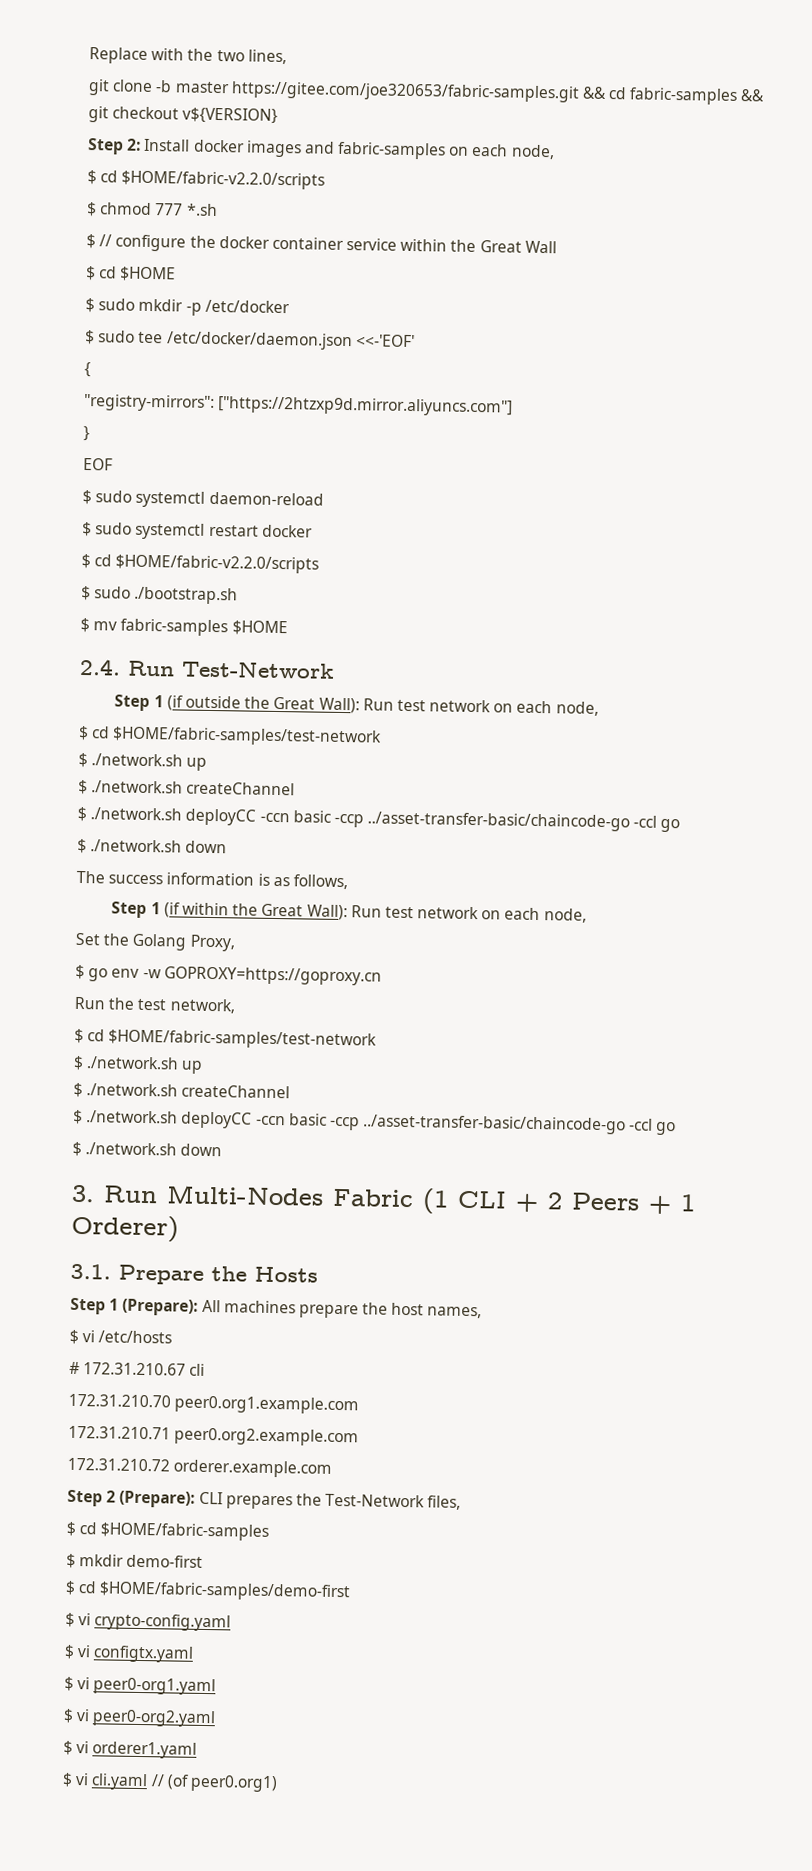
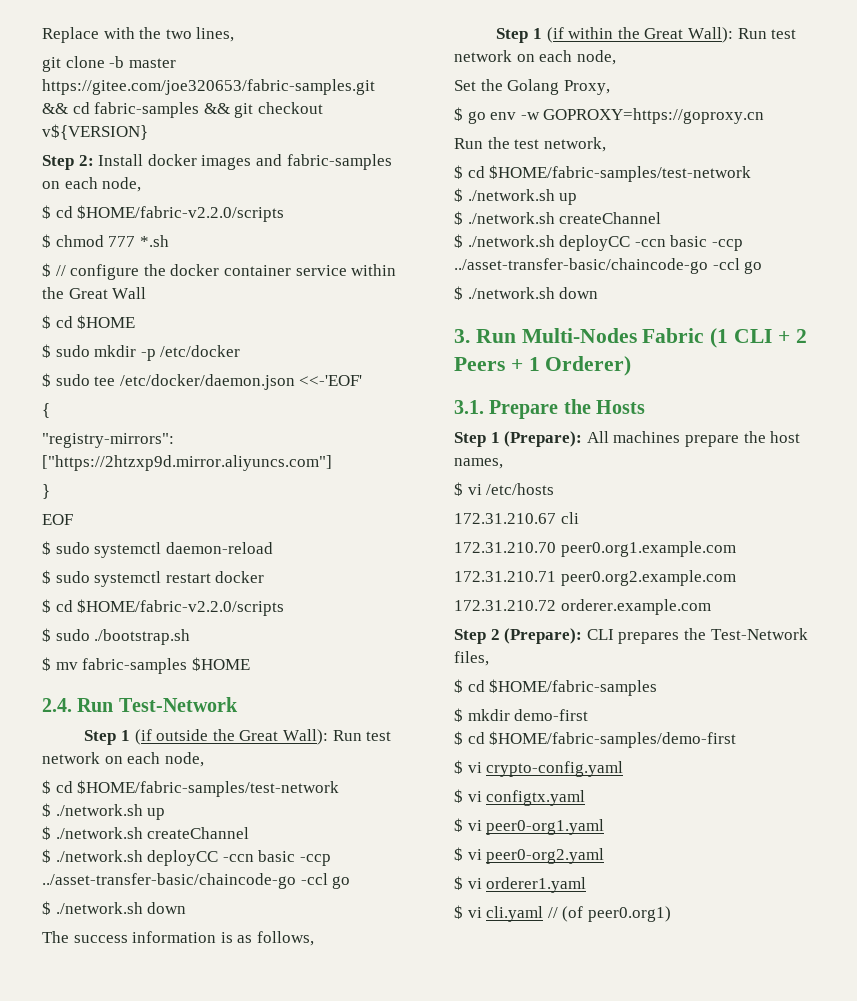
[69,1361,80,1375] # -> (555, 489) none

